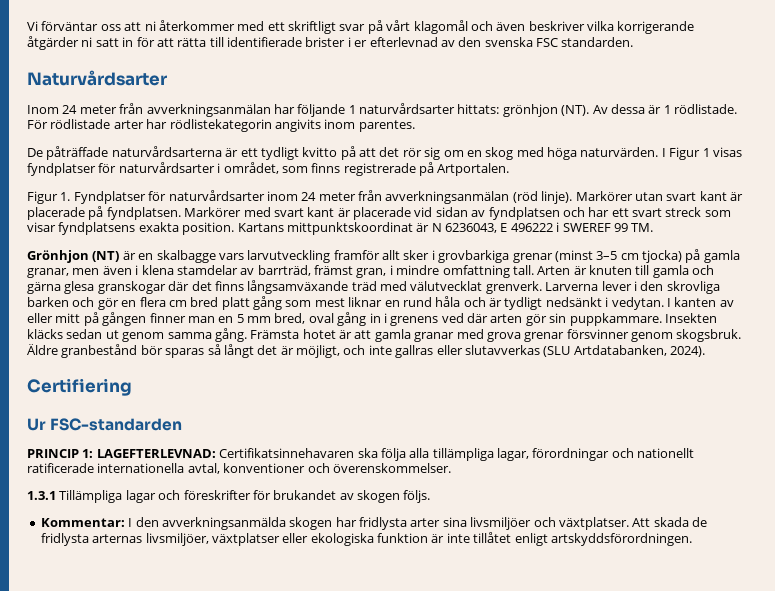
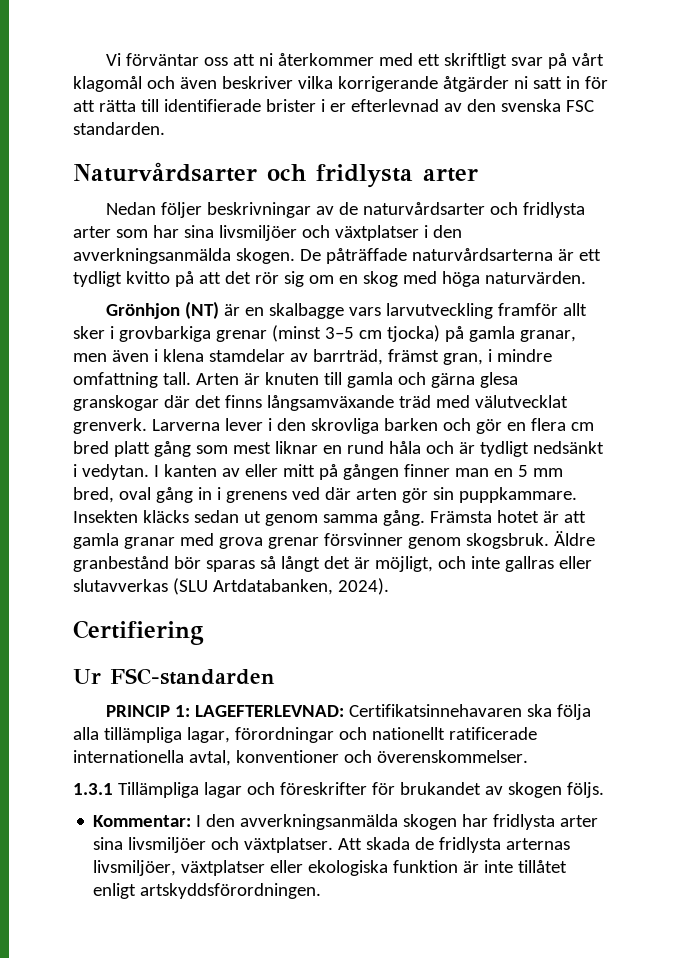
[27,103,737,117] [27,119,415,132] // Inom 24 meter från avverkningsanmälan har följande 1 naturvårdsarter hittats: grönhjon (NT). Av dessa är 1 rödlistade. För rödlistade arter har rödlistekategorin angivits inom parentes. // -> [267,164,478,188] [105,202,585,218] [73,225,462,241] [73,248,295,264] och fridlysta arter // Nedan följer beskrivningar av de naturvårdsarter och fridlysta arter som har sina livsmiljöer och växtplatser i den avverkningsanmälda skogen.
[661,147,742,160] [27,162,510,176] [27,190,743,204] [27,206,731,220] [27,222,654,235] I Figur 1 visas fyndplatser för naturvårdsarter i området, som finns registrerade på Artportalen. // Figur 1. Fyndplatser för naturvårdsarter inom 24 meter från avverkningsanmälan (röd linje). Markörer utan svart kant är placerade på fyndplatsen. Markörer med svart kant är placerade vid sidan av fyndplatsen och har ett svart streck som visar fyndplatsens exakta position. Kartans mittpunktskoordinat är N 6236043, E 496222 i SWEREF 99 TM. -> (586, 277) none

